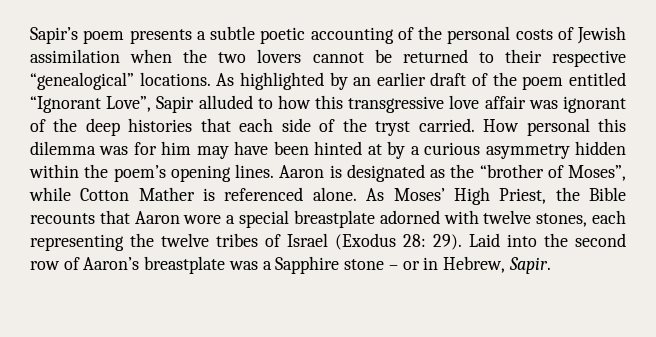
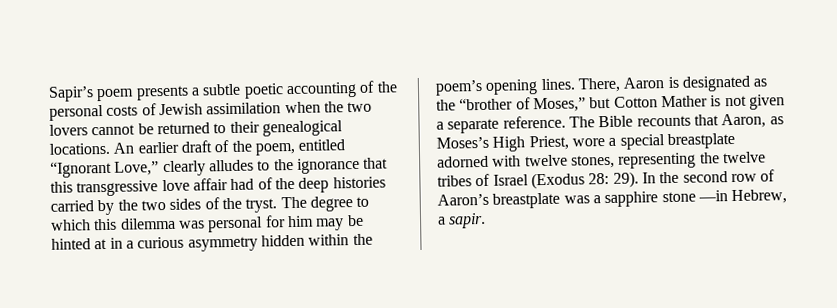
[552,50,627,67] [30,72,372,90] respective “genealogical” locations. As highlighted by an -> [261,120,343,137] [49,142,135,155] genealogical locations. An
[522,76,564,90] poem -> [254,142,295,156] poem,
[106,95,311,113] Love”, Sapir alluded to how -> [114,157,389,177] Love,” clearly alludes to the ignorance that
[528,96,626,113] was ignorant -> [230,178,255,190] had
[200,118,590,136] that each side of the tryst carried. How personal -> [50,196,370,216] [50,219,91,231] carried by the two sides of the tryst. The degree to which
(129, 150) none -> [207,216,264,233] personal
[234,141,309,155] have been -> [346,214,364,227] be
[387,141,406,159] by -> [109,237,123,249] in
(274, 171) none -> [577,77,621,93] There,
[568,165,626,181] [29,187,71,201] Moses”, while -> [532,96,612,113] Moses,” but
[224,187,627,205] [30,210,180,224] referenced alone. As Moses’ High Priest, the Bible recounts that Aaron -> [724,94,785,110] [436,113,784,134] [436,135,569,152] not given a separate reference. The Bible recounts that Aaron, as Moses’s High Priest,
[592,210,626,224] each -> (615, 161) none
[469,233,537,247] Laid into -> [641,172,656,184] In
[275,256,551,274] Sapphire stone – or in Hebrew, Sapir. -> [604,189,788,208] [437,212,487,229] sapphire stone —in Hebrew, a sapir.

